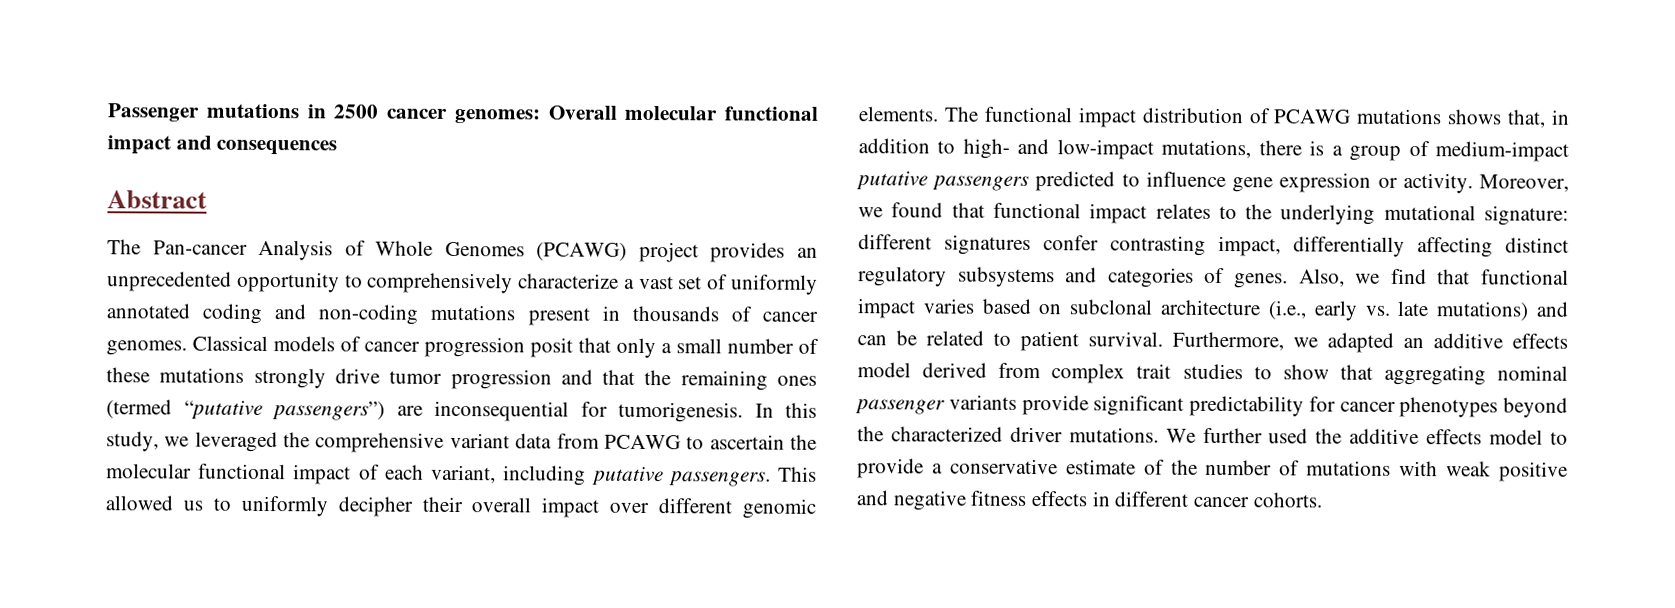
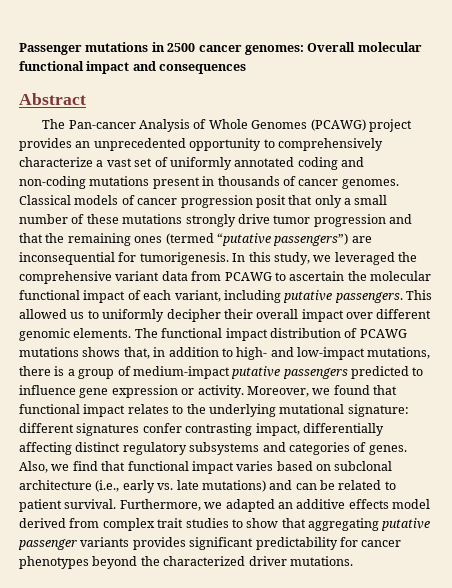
[1497,365,1568,381] nominal -> [381,518,431,531] putative
[1021,394,1089,416] provide -> [132,537,186,550] provides
[1165,427,1568,445] [857,458,1568,482] [856,490,1323,511] We further used the additive effects model to provide a conservative estimate of the number of mutations with weak positive and negative fitness effects in different cancer cohorts. -> (353, 561) none

